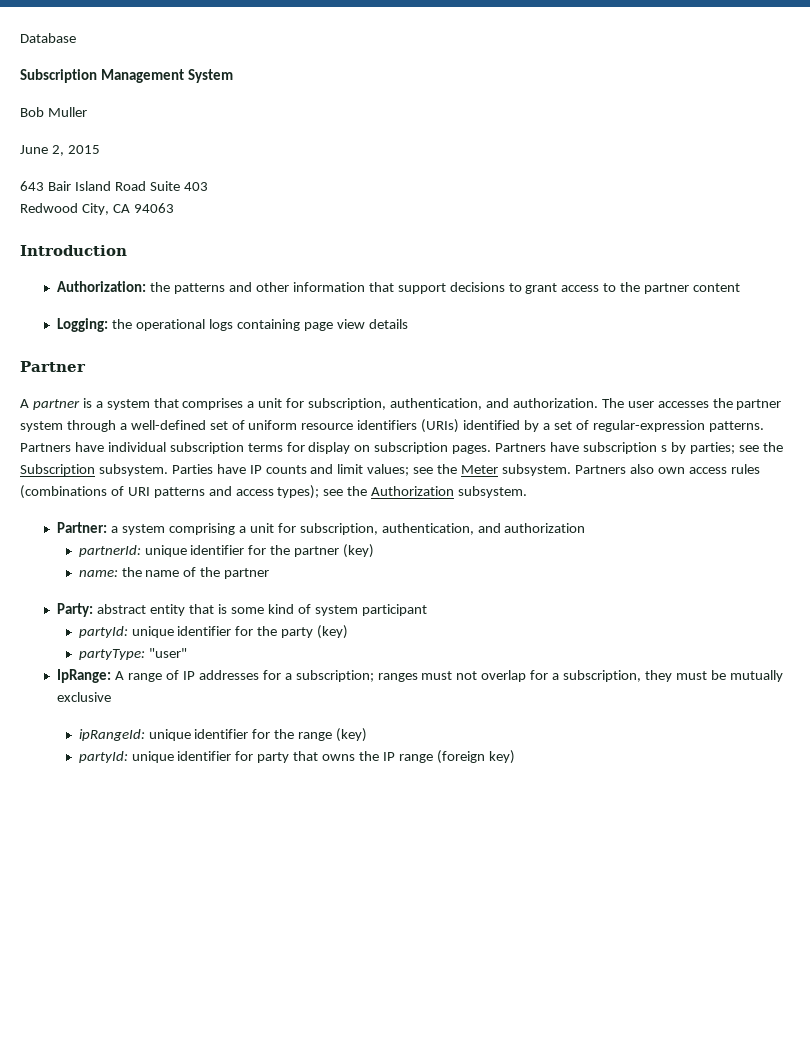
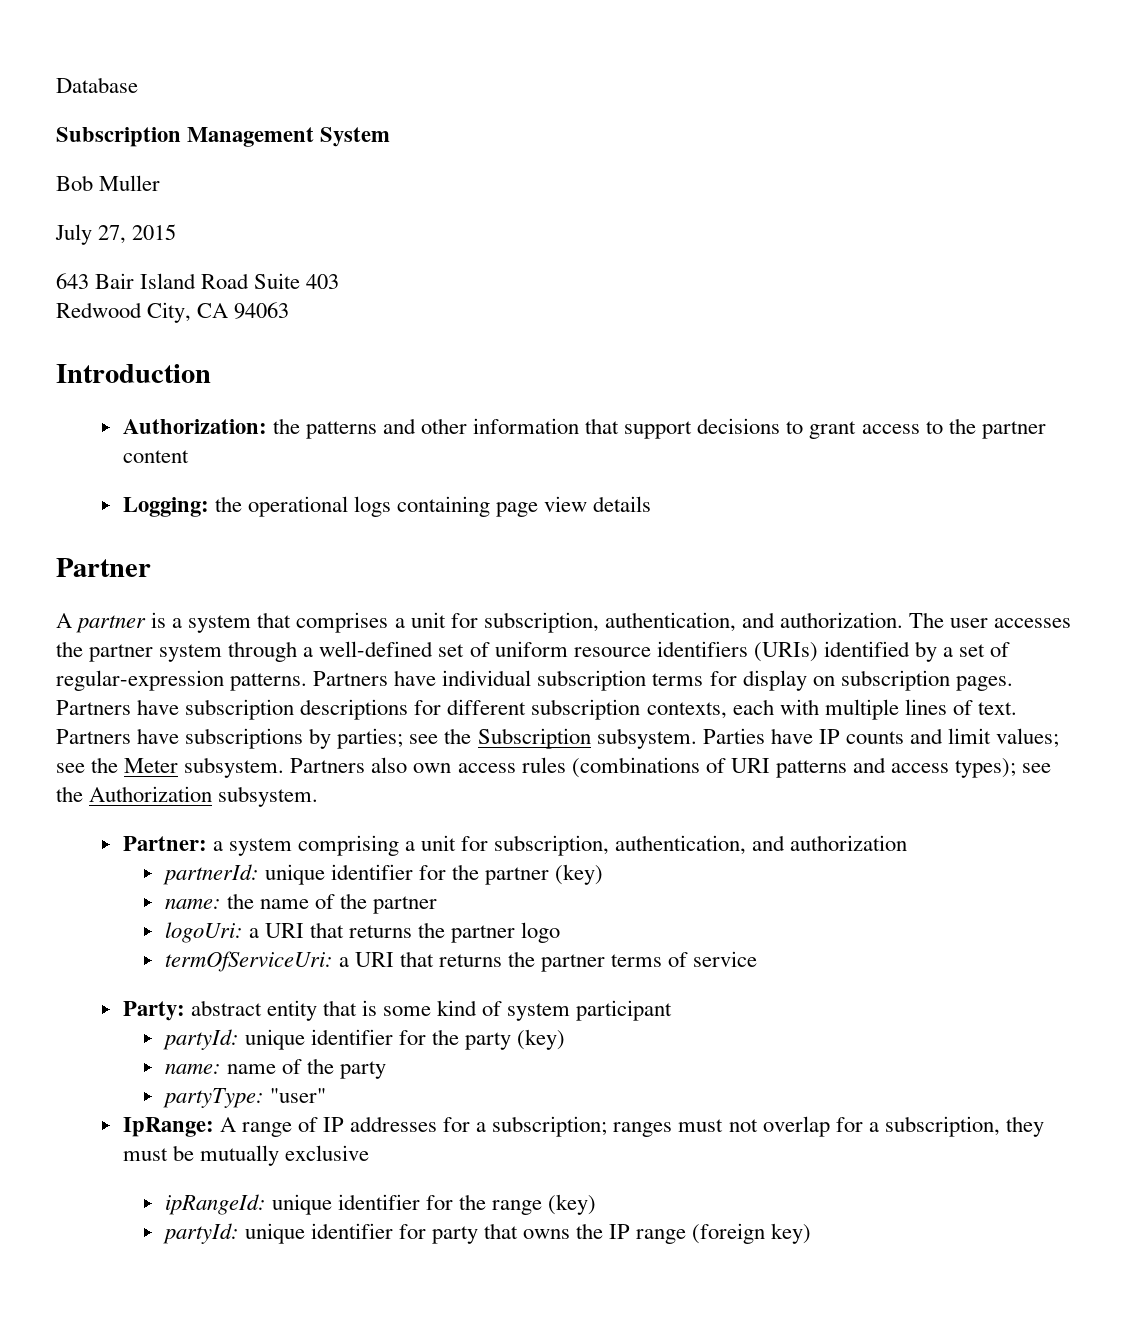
[20,145,64,156] June 2, -> [55,224,127,245] July 27,
[660,445,667,452] s -> [300,699,1017,720] [56,728,304,749] descriptions for different subscription contexts, each with multiple lines of text. Partners have subscriptions
(270, 573) none -> [164,922,561,943] [164,951,758,972] // logoUri: a URI that returns the partner logo // termOfServiceUri: a URI that returns the partner terms of service
(349, 632) none -> [164,1058,386,1079] // name: name of the party

